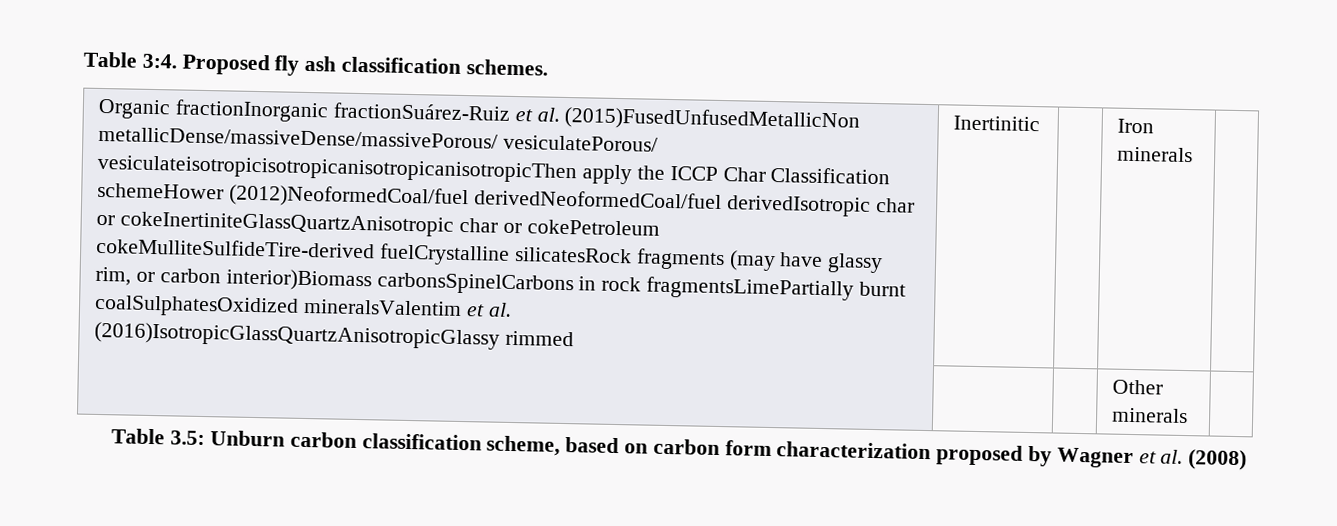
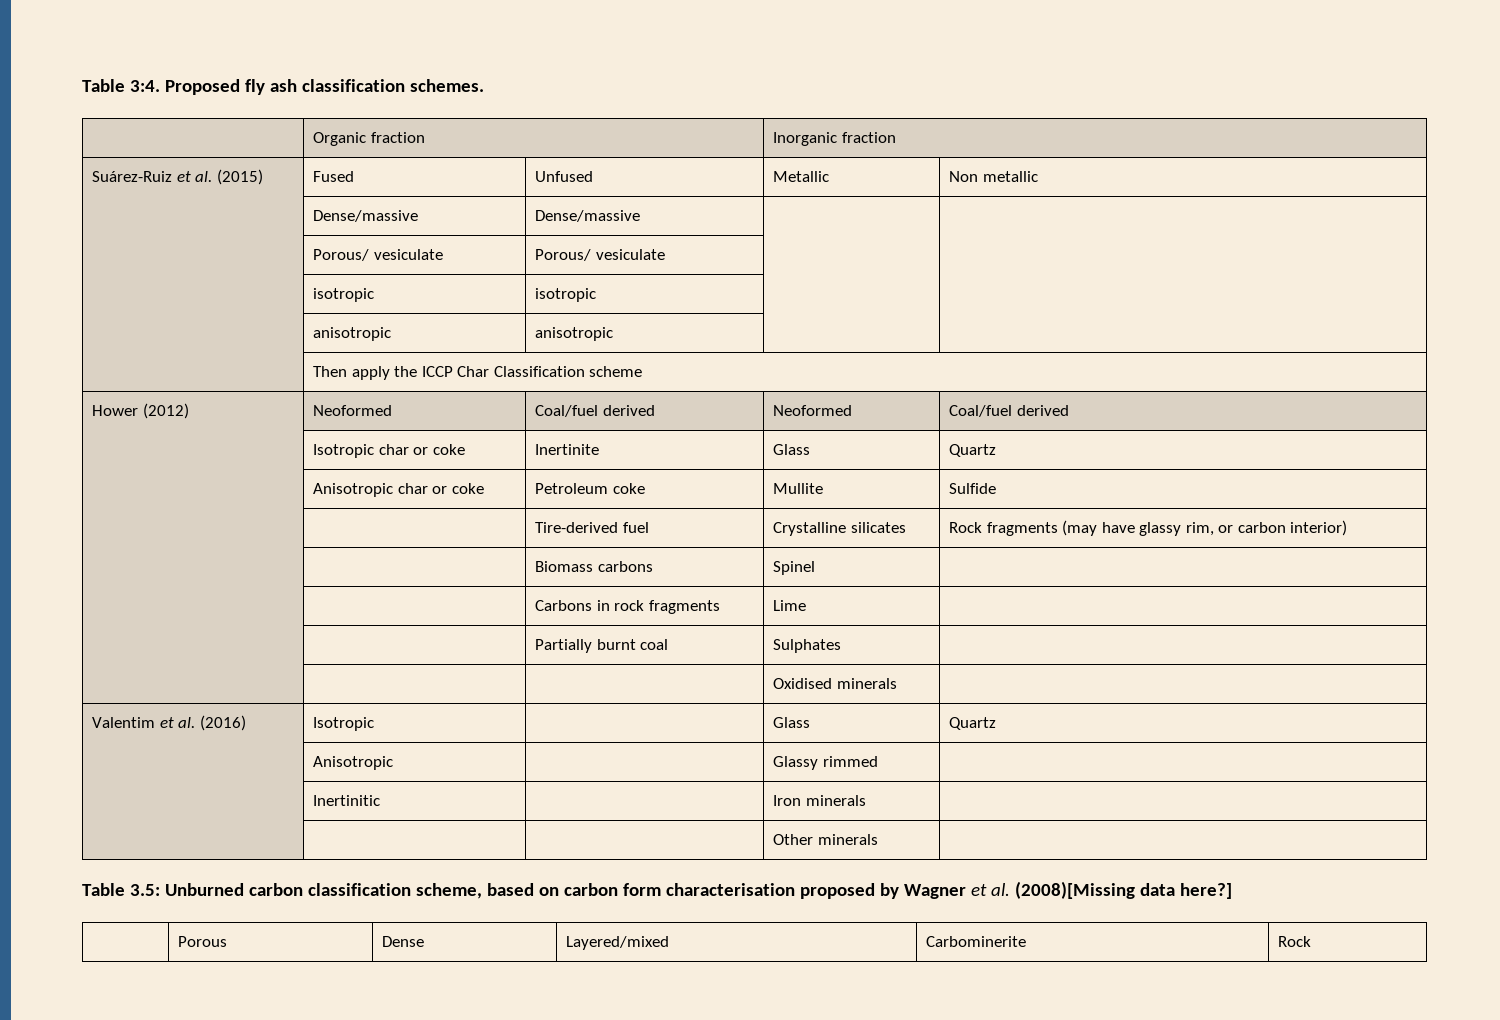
[98,98,861,133] [98,126,659,152] [97,154,578,184] Organic fractionInorganic fractionSuárez-Ruiz et al. (2015)FusedUnfusedMetallicNon metallicDense/massiveDense/massivePorous/ vesiculatePorous/ vesiculateisotropicisotropicanisotropicanisotropicThen -> [313,132,425,146] [773,132,896,146] [92,169,263,185] [313,171,355,182] [535,171,594,182] [773,171,830,182] [949,171,1038,182] [313,210,419,222] [535,210,641,222] [313,249,443,261] [535,249,665,261] [313,288,375,302] [535,288,597,302] [313,327,392,341] [535,327,614,341] [313,366,348,377] | Organic fraction | Inorganic fraction // Suárez-Ruiz et al. (2015) | Fused | Unfused | Metallic | Non metallic // | Dense/massive | Dense/massive | | // | Porous/ vesiculate | Porous/ vesiculate | | // | isotropic | isotropic | | // | anisotropic | anisotropic | | // | Then
[97,182,915,217] [96,211,660,237] [96,237,633,266] schemeHower (2012)NeoformedCoal/fuel derivedNeoformedCoal/fuel derivedIsotropic char or cokeInertiniteGlassQuartzAnisotropic char or cokePetroleum cokeMulliteSulfideTire-derived fuelCrystalline silicatesRock -> [589,366,643,377] [92,403,189,419] [313,405,393,416] [535,405,655,417] [773,405,853,416] [949,405,1069,417] [313,444,465,458] [535,444,600,455] [773,444,811,455] [949,444,997,457] [313,483,484,497] [535,483,645,494] [773,483,824,494] [949,483,997,494] [535,522,649,533] [773,522,906,536] [949,522,983,533] scheme // Hower (2012) | Neoformed | Coal/fuel derived | Neoformed | Coal/fuel derived // | Isotropic char or coke | Inertinite | Glass | Quartz // | Anisotropic char or coke | Petroleum coke | Mullite | Sulfide // | | Tire-derived fuel | Crystalline silicates | Rock
[225,268,906,301] [94,294,512,318] [94,321,501,350] interior)Biomass carbonsSpinelCarbons in rock fragmentsLimePartially burnt coalSulphatesOxidized mineralsValentim et al. (2016)IsotropicGlassQuartzAnisotropicGlassy -> [1289,520,1347,536] [535,561,653,572] [773,561,816,575] [535,600,720,614] [773,600,807,611] [535,639,669,653] [773,639,842,653] [773,678,897,689] [92,715,246,731] [313,717,375,731] [773,717,811,728] [949,717,997,730] [313,756,394,770] [773,756,819,770] interior) // | | Biomass carbons | Spinel | // | | Carbons in rock fragments | Lime | // | | Partially burnt coal | Sulphates | // | | | Oxidised minerals | // Valentim et al. (2016) | Isotropic | | Glass | Quartz // | Anisotropic | | Glassy
(575, 338) none -> (878, 761) // |
[209,430,285,447] Unburn -> [164,883,244,896] Unburned
[776,441,932,460] characterization -> [665,883,795,896] characterisation
[1188,449,1248,471] (2008) -> [1014,881,1232,899] [178,936,228,947] [382,936,425,947] [566,936,670,950] [926,936,1027,947] [1278,936,1312,947] (2008)[Missing data here?] // | Porous | Dense | Layered/mixed | Carbominerite | Rock

